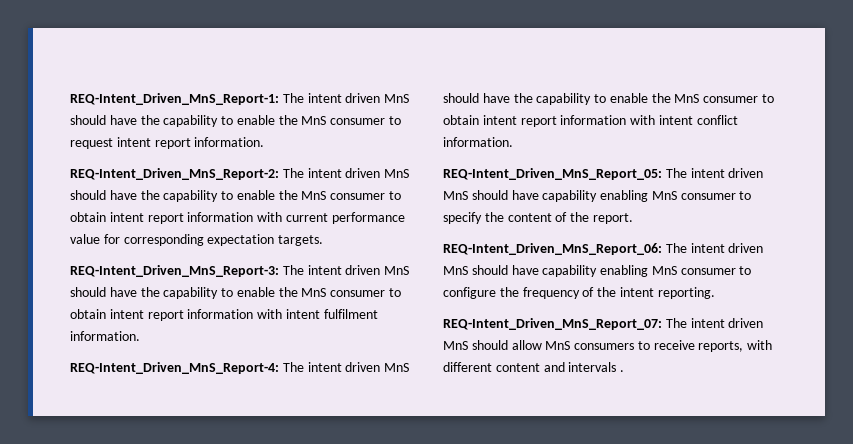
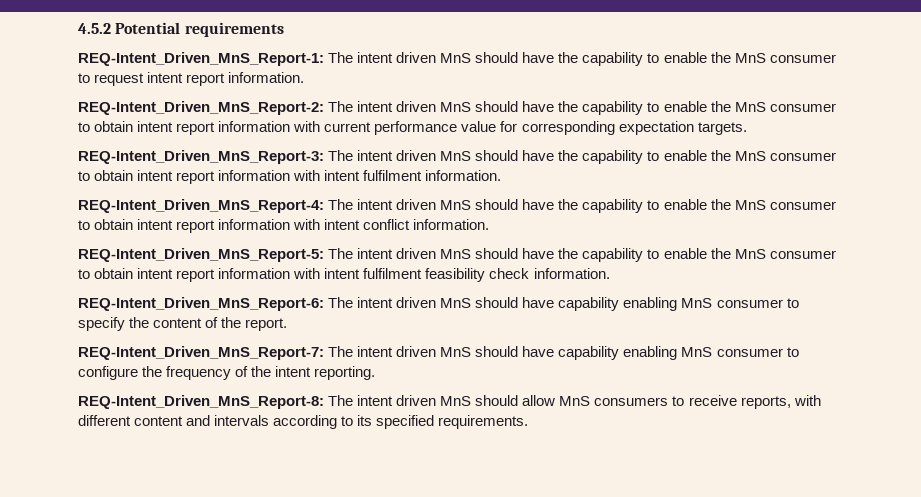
(70, 99) none -> [78,22,284,37] 4.5.2 Potential requirements //
[443,168,662,180] REQ-Intent_Driven_MnS_Report_05: -> [78,248,836,262] [78,268,610,282] [78,297,324,311] REQ-Intent_Driven_MnS_Report-5: The intent driven MnS should have the capability to enable the MnS consumer to obtain intent report information with intent fulfilment feasibility check information. // REQ-Intent_Driven_MnS_Report-6:
[443,243,662,255] REQ-Intent_Driven_MnS_Report_06: -> [78,346,324,360] REQ-Intent_Driven_MnS_Report-7:
[443,318,662,330] REQ-Intent_Driven_MnS_Report_07: -> [78,395,324,409] REQ-Intent_Driven_MnS_Report-8:
[620,370,625,372] . -> [273,415,529,429] according to its specified requirements.

